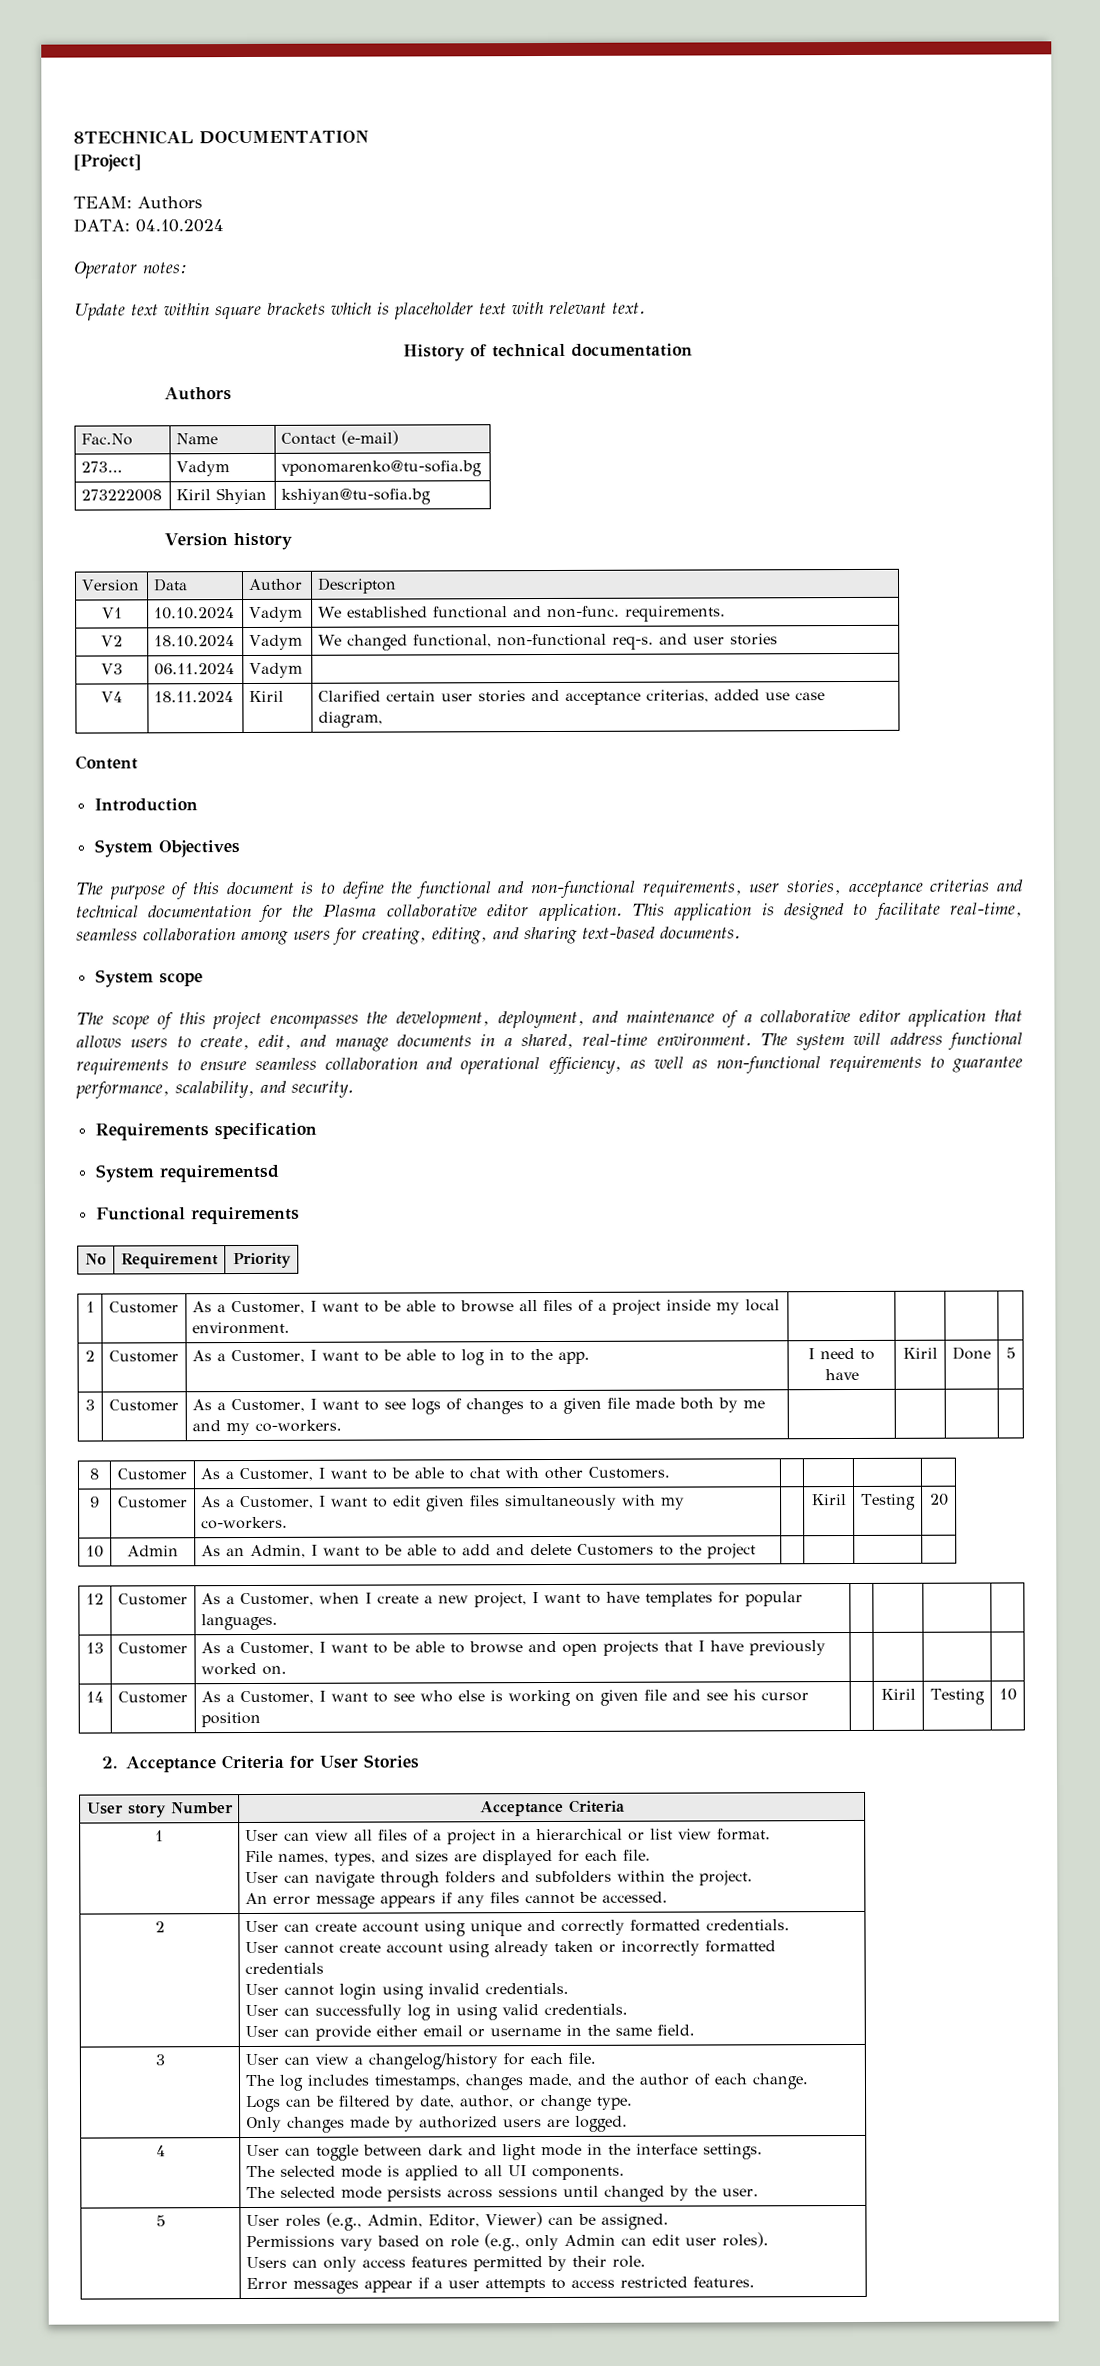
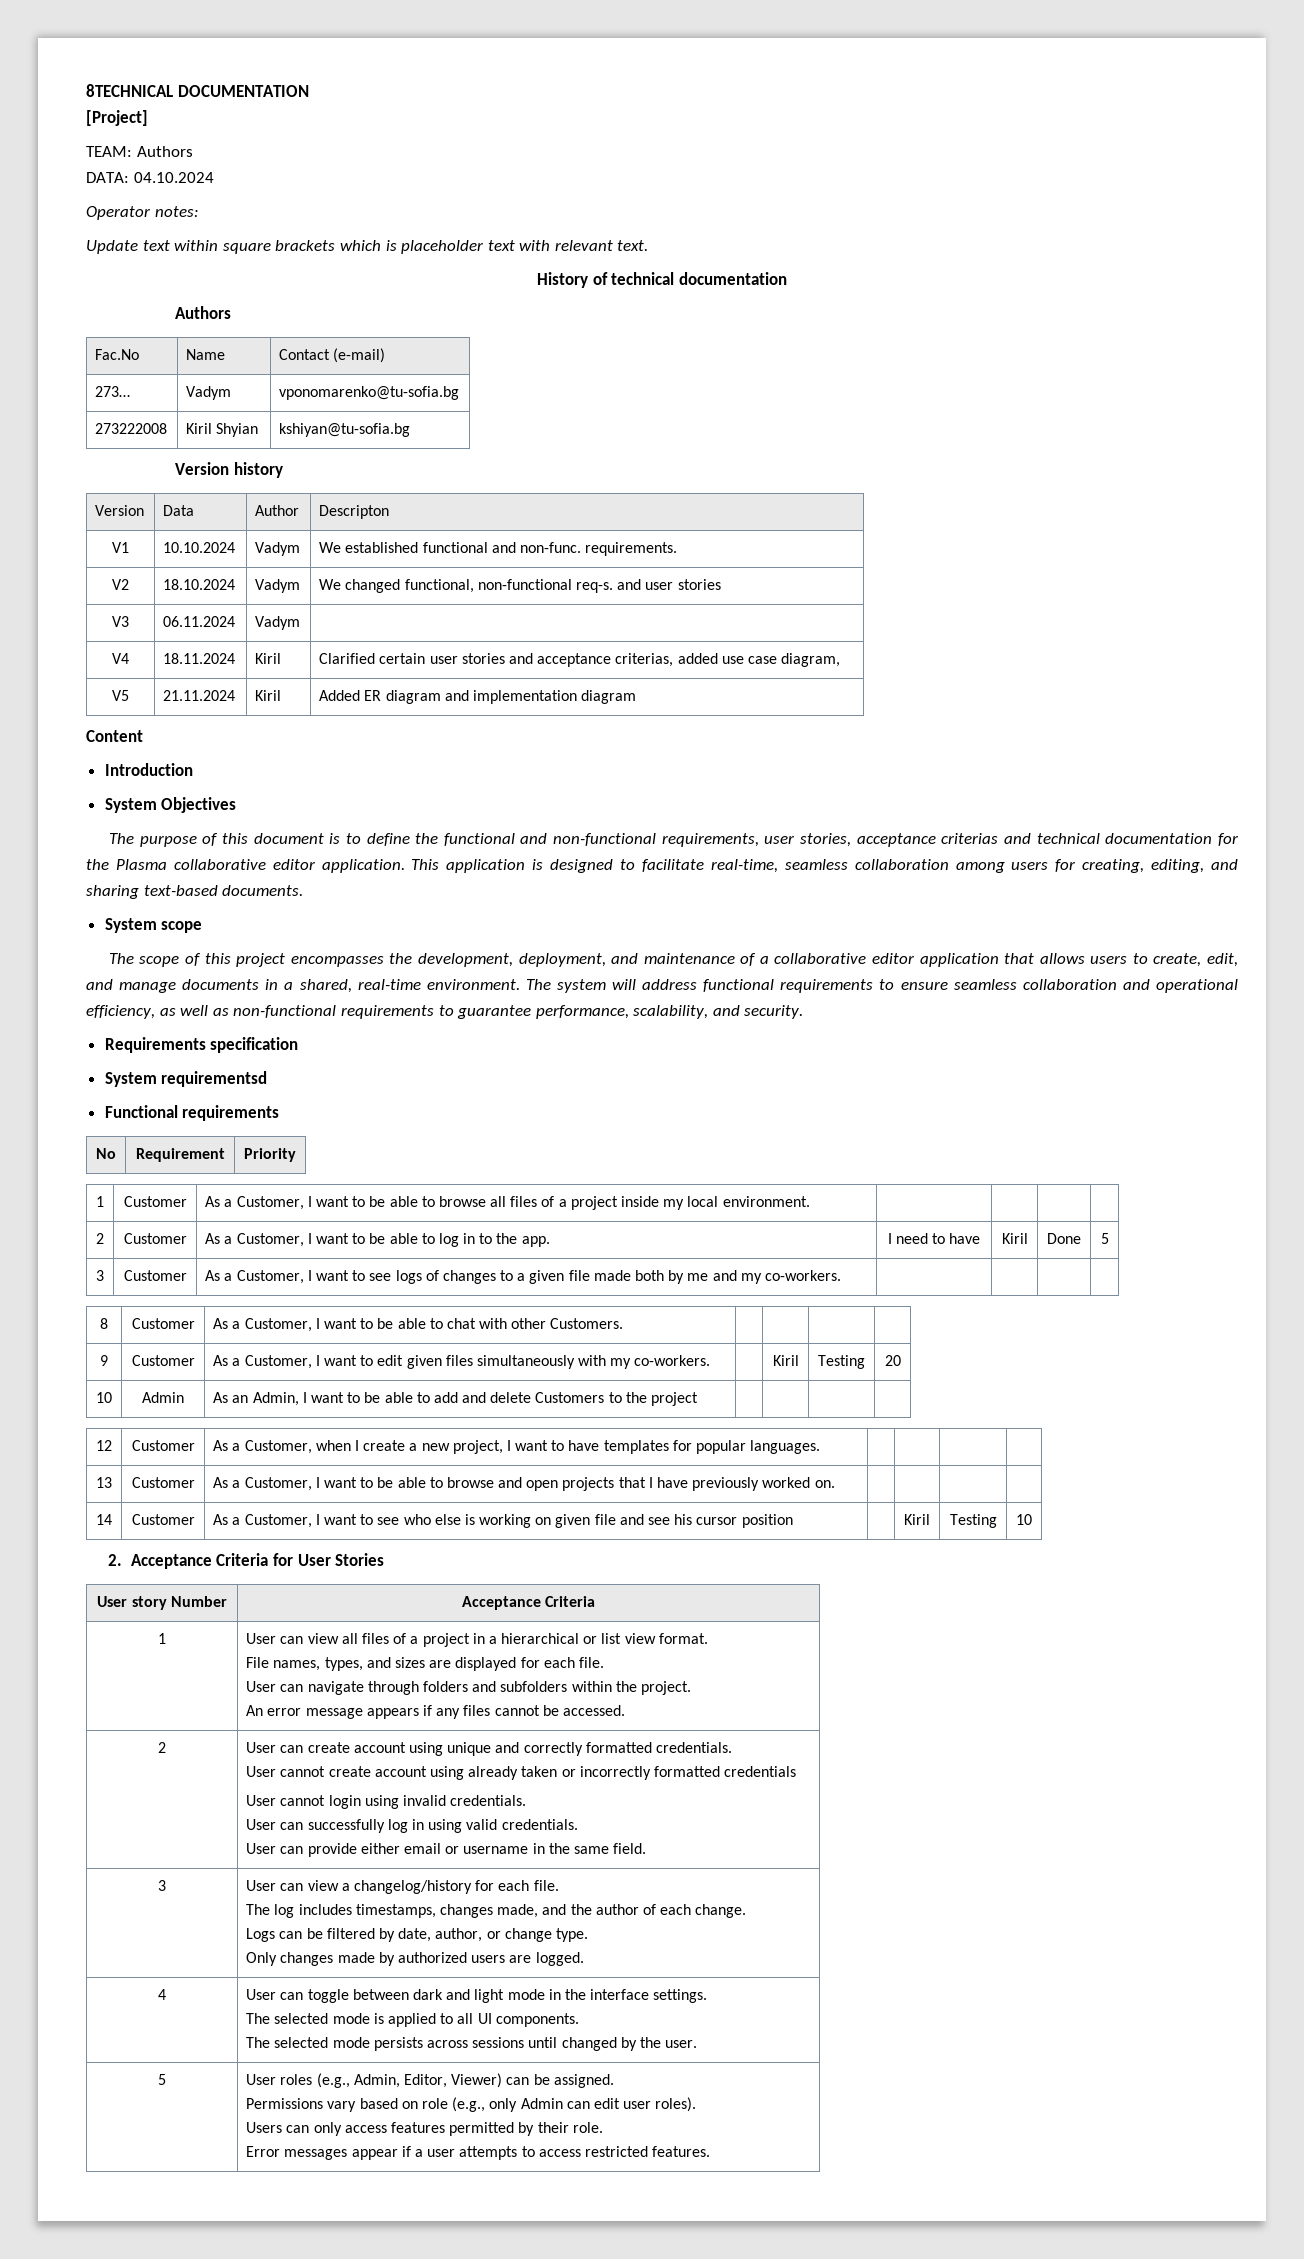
(384, 719) none -> [112,690,129,701] [163,690,236,701] [255,690,282,701] [319,690,637,704] // V5 | 21.11.2024 | Kiril | Added ER diagram and implementation diagram

